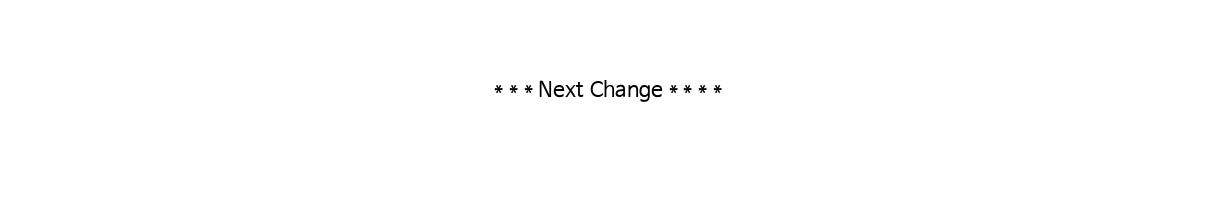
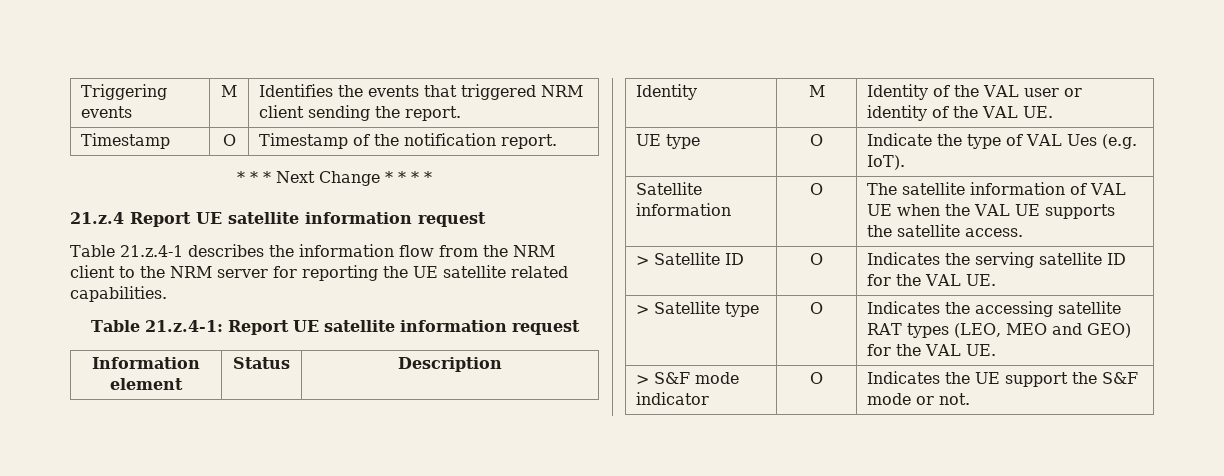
(494, 90) none -> [81,84,168,100] [81,106,133,118] [221,85,237,97] [259,84,584,100] [259,105,462,121] [81,133,171,149] [222,134,236,146] [259,133,558,149] Triggering events | M | Identifies the events that triggered NRM client sending the report. // Timestamp | O | Timestamp of the notification report. //
(722, 90) none -> [70,212,486,227] [70,244,555,257] [70,265,568,281] [70,286,167,302] [90,320,580,335] [92,357,200,369] [110,378,183,390] [233,357,290,369] [398,357,502,372] [636,84,698,100] [808,85,825,97] [867,84,1083,100] [867,105,1054,121] [636,134,701,149] [810,134,823,146] [867,133,1138,149] [867,155,906,170] [636,182,703,195] [636,203,732,216] [810,183,823,195] [867,182,1127,195] [867,204,1116,219] [867,224,1024,237] [636,252,745,265] [810,253,823,265] [867,252,1127,268] [867,274,997,286] [636,301,760,317] [810,302,823,314] [867,301,1122,317] [867,323,1131,338] [867,344,997,356] [636,372,740,384] [636,392,710,405] [810,372,823,384] [867,371,1139,387] [867,393,971,405] // 21.z.4 Report UE satellite information request // Table 21.z.4-1 describes the information flow from the NRM client to the NRM server for reporting the UE satellite related capabilities. // Table 21.z.4-1: Report UE satellite information request // Information element | Status | Description // Identity | M | Identity of the VAL user or identity of the VAL UE. // UE type | O | Indicate the type of VAL Ues (e.g. IoT). // Satellite information | O | The satellite information of VAL UE when the VAL UE supports the satellite access. // > Satellite ID | O | Indicates the serving satellite ID for the VAL UE. // > Satellite type | O | Indicates the accessing satellite RAT types (LEO, MEO and GEO) for the VAL UE. // > S&F mode indicator | O | Indicates the UE support the S&F mode or not.

